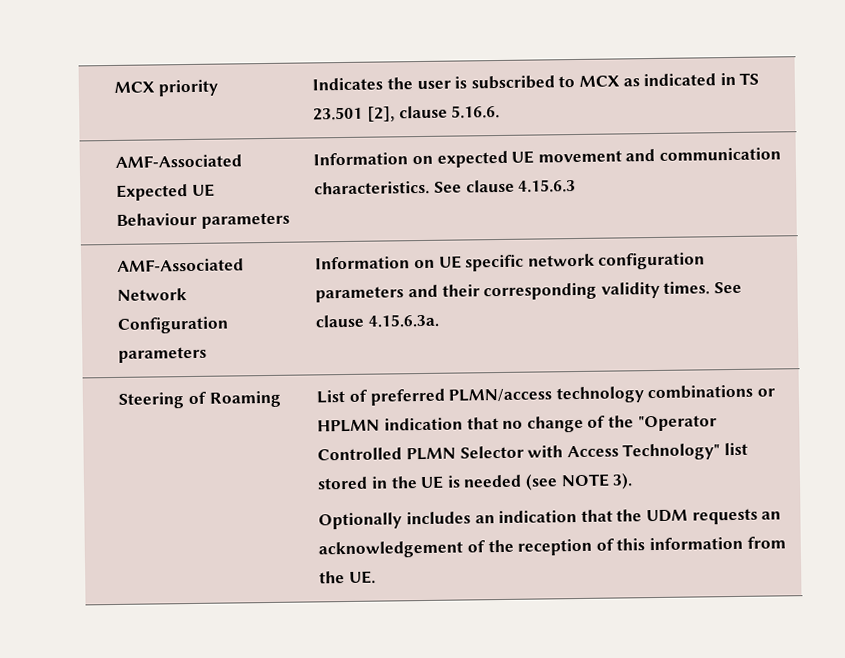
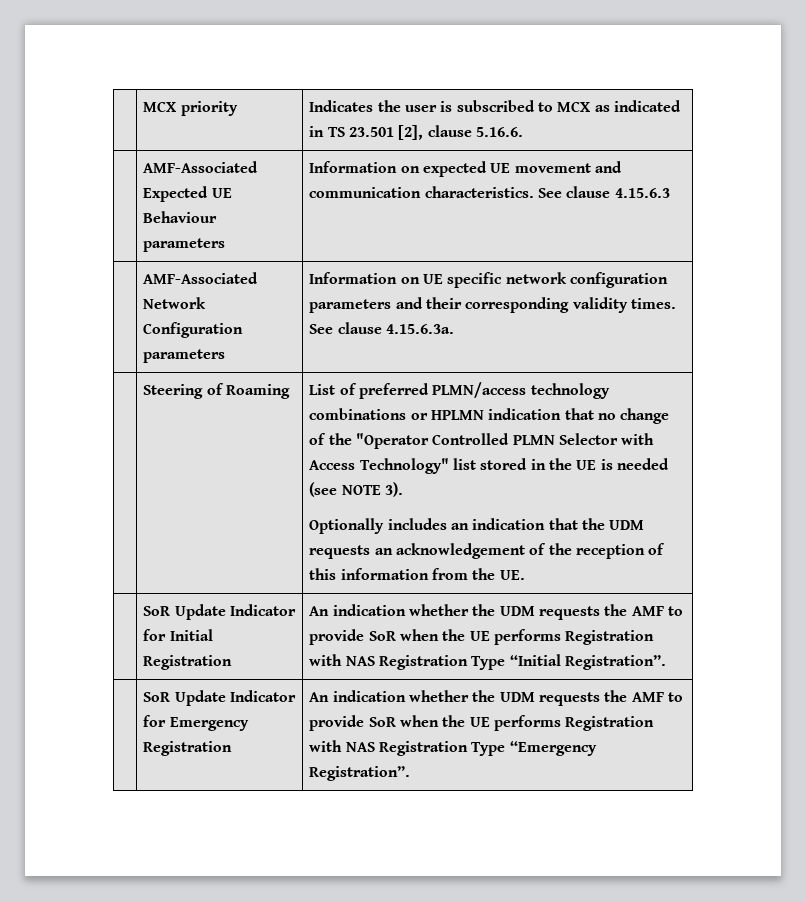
(377, 577) none -> [143,604,296,620] [143,629,213,641] [143,655,233,670] [309,604,683,620] [309,629,655,645] [309,654,666,670] [143,690,296,706] [143,715,249,731] [143,741,233,756] [309,690,683,706] [309,715,655,731] [309,740,597,756] [309,766,411,781] // | SoR Update Indicator for Initial Registration | An indication whether the UDM requests the AMF to provide SoR when the UE performs Registration with NAS Registration Type “Initial Registration”. // | SoR Update Indicator for Emergency Registration | An indication whether the UDM requests the AMF to provide SoR when the UE performs Registration with NAS Registration Type “Emergency Registration”.

